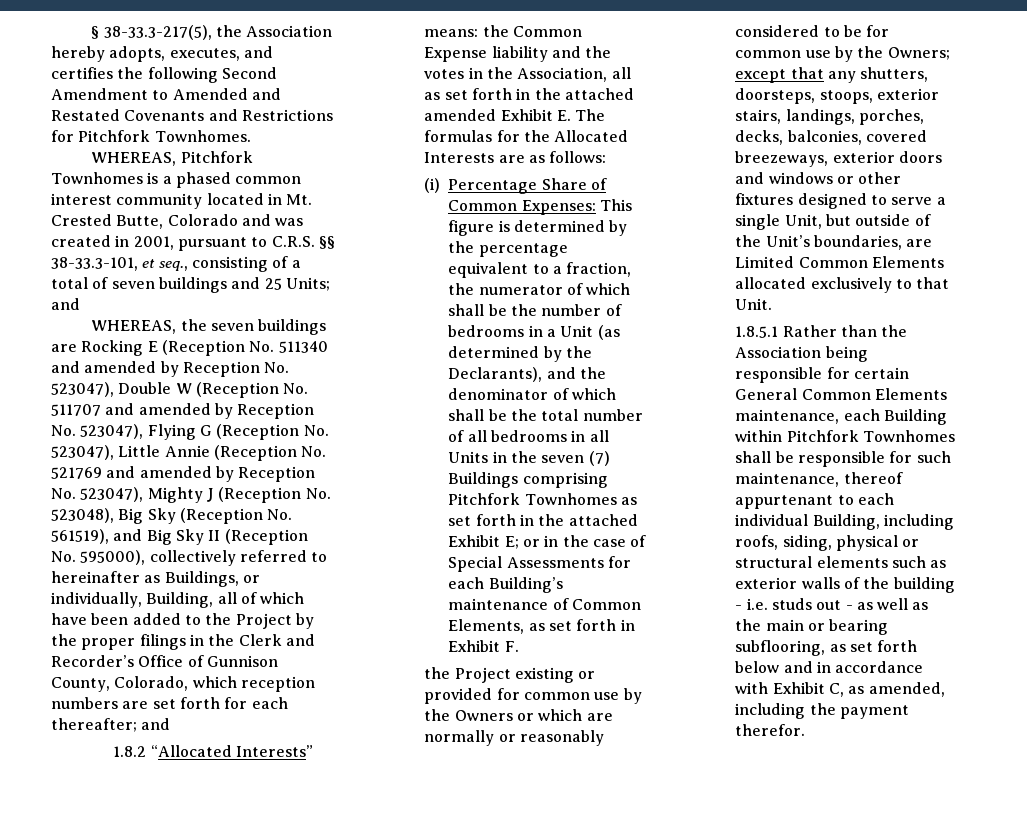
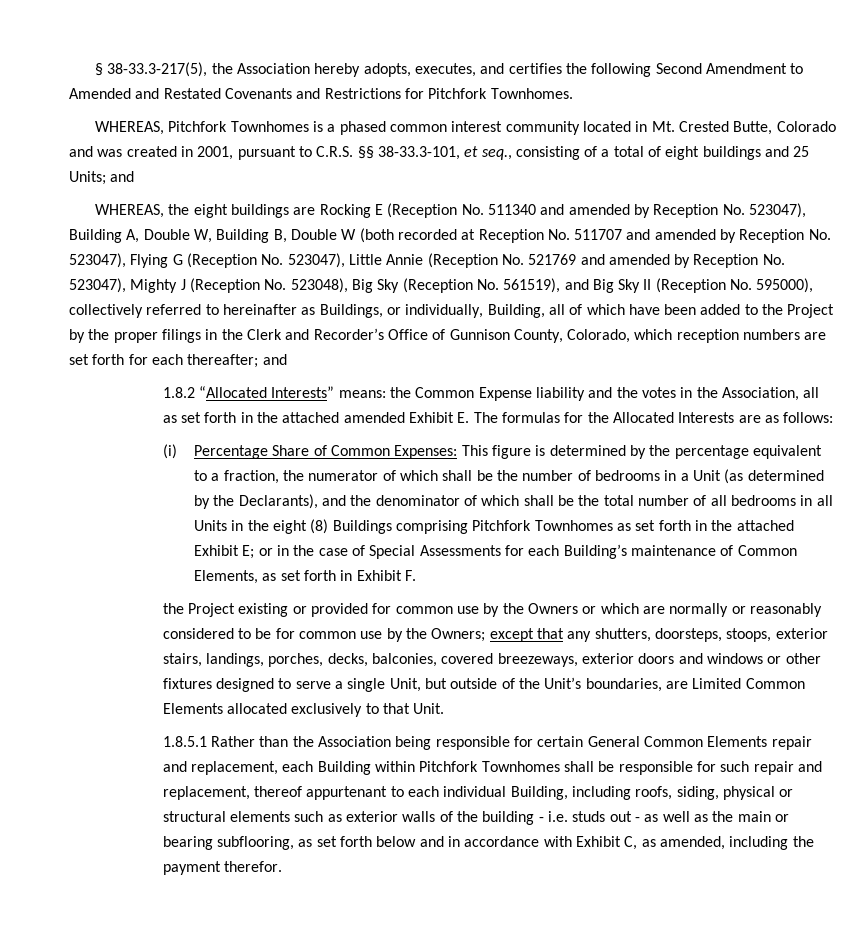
[111,281,155,289] seven -> [665,146,700,160] eight
[210,323,254,331] seven -> [193,204,228,218] eight
[118,382,279,398] Double W (Reception -> [69,228,544,243] Building A, Double W, Building B, Double W (both recorded at Reception
[541,451,610,466] seven (7) -> [273,519,329,534] eight (8)
[735,409,840,424] maintenance, -> [771,736,812,750] [162,761,279,775] repair and replacement,
[735,472,840,487] maintenance, -> [753,761,822,775] [162,786,250,800] repair and replacement,

